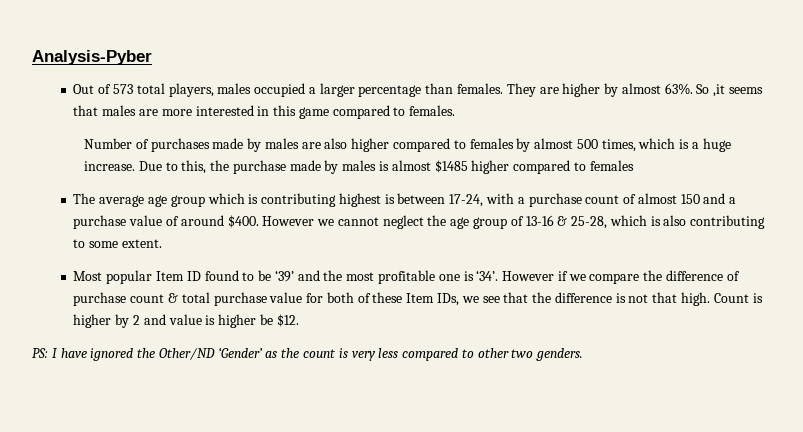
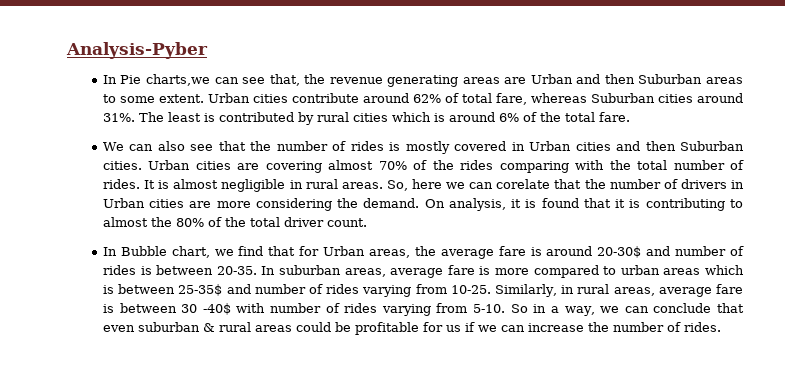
[73,83,763,97] [73,105,456,119] [83,138,731,152] [83,160,634,174] [73,193,737,207] [73,215,766,229] [73,239,162,248] [73,270,740,284] [73,292,763,306] [73,314,299,328] [32,347,584,361] Out of 573 total players, males occupied a larger percentage than females. They are higher by almost 63%. So ,it seems that males are more interested in this game compared to females. // Number of purchases made by males are also higher compared to females by almost 500 times, which is a huge increase. Due to this, the purchase made by males is almost $1485 higher compared to females // The average age group which is contributing highest is between 17-24, with a purchase count of almost 150 and a purchase value of around $400. However we cannot neglect the age group of 13-16 & 25-28, which is also contributing to some extent. // Most popular Item ID found to be ‘39’ and the most profitable one is ‘34’. However if we compare the difference of purchase count & total purchase value for both of these Item IDs, we see that the difference is not that high. Count is higher by 2 and value is higher be $12. // PS: I have ignored the Other/ND ‘Gender’ as the count is very less compared to other two genders. -> [102,74,744,87] [102,93,743,105] [102,112,630,125] [102,141,744,154] [102,160,744,173] [102,179,744,192] [102,198,744,211] [102,217,367,227] [102,246,745,259] [102,265,744,278] [102,284,743,297] [102,303,744,316] [102,322,721,335] In Pie charts,we can see that, the revenue generating areas are Urban and then Suburban areas to some extent. Urban cities contribute around 62% of total fare, whereas Suburban cities around 31%. The least is contributed by rural cities which is around 6% of the total fare. // We can also see that the number of rides is mostly covered in Urban cities and then Suburban cities. Urban cities are covering almost 70% of the rides comparing with the total number of rides. It is almost negligible in rural areas. So, here we can corelate that the number of drivers in Urban cities are more considering the demand. On analysis, it is found that it is contributing to almost the 80% of the total driver count. // In Bubble chart, we find that for Urban areas, the average fare is around 20-30$ and number of rides is between 20-35. In suburban areas, average fare is more compared to urban areas which is between 25-35$ and number of rides varying from 10-25. Similarly, in rural areas, average fare is between 30 -40$ with number of rides varying from 5-10. So in a way, we can conclude that even suburban & rural areas could be profitable for us if we can increase the number of rides.

